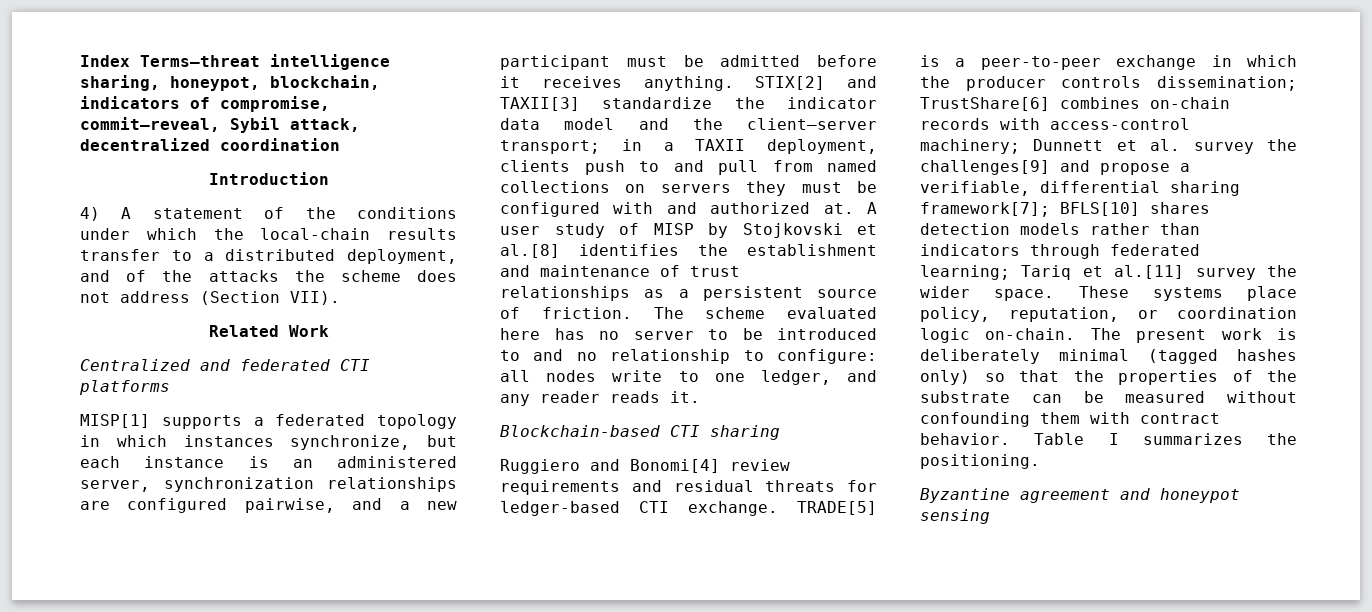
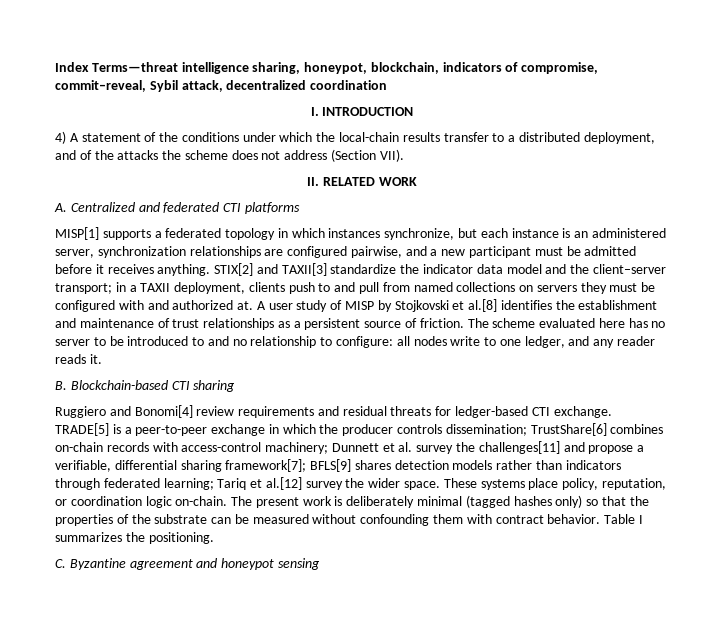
[208,172,329,185] Introduction -> [310,107,414,116] I. INTRODUCTION
[208,325,329,337] Related Work // -> [307,177,417,186] [54,203,67,212] II. RELATED WORK // A.
(700, 397) none -> [55,381,67,390] B.
[920,160,1050,175] challenges[9] -> [478,441,560,454] challenges[11]
[1060,202,1140,216] BFLS[10] -> [310,459,352,472] BFLS[9]
[1114,265,1185,279] al.[11] -> [265,477,302,490] al.[12]
(1040, 461) none -> [55,559,66,568] C.

